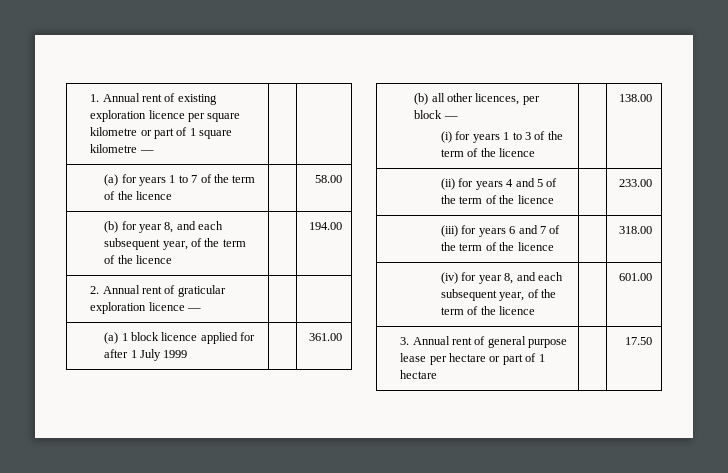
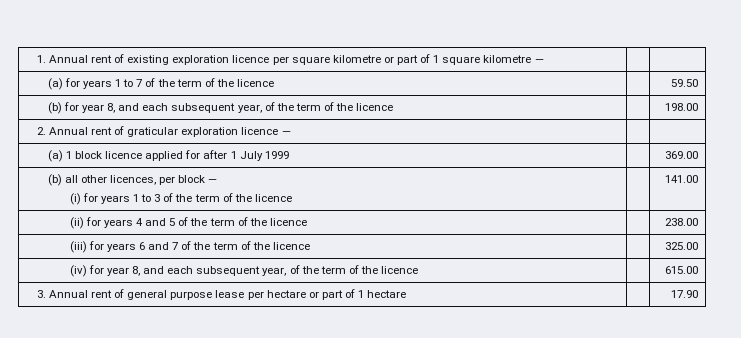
[314,175,342,183] 58.00 -> [671,79,699,87] 59.50
[308,222,342,230] 194.00 -> [665,103,699,111] 198.00
[308,333,342,341] 361.00 -> [665,151,699,159] 369.00
[618,94,652,102] 138.00 -> [665,175,699,183] 141.00
[618,179,652,187] 233.00 -> [665,218,699,226] 238.00
[618,226,652,234] 318.00 -> [665,242,699,250] 325.00
[618,273,652,281] 601.00 -> [665,266,699,274] 615.00
[624,337,652,345] 17.50 -> [671,290,699,298] 17.90

